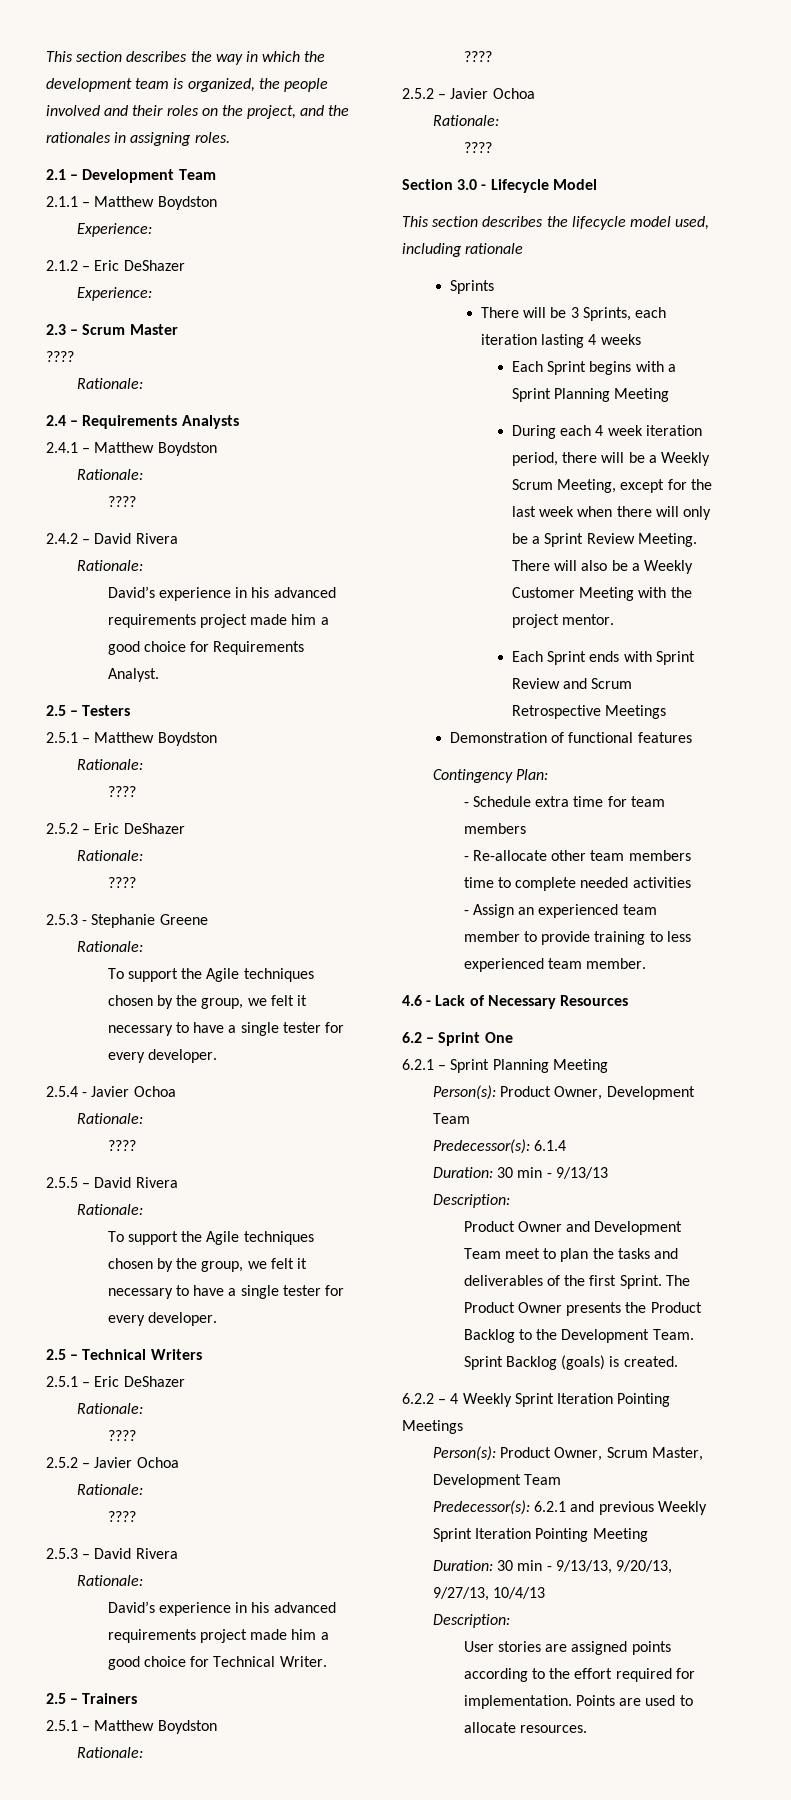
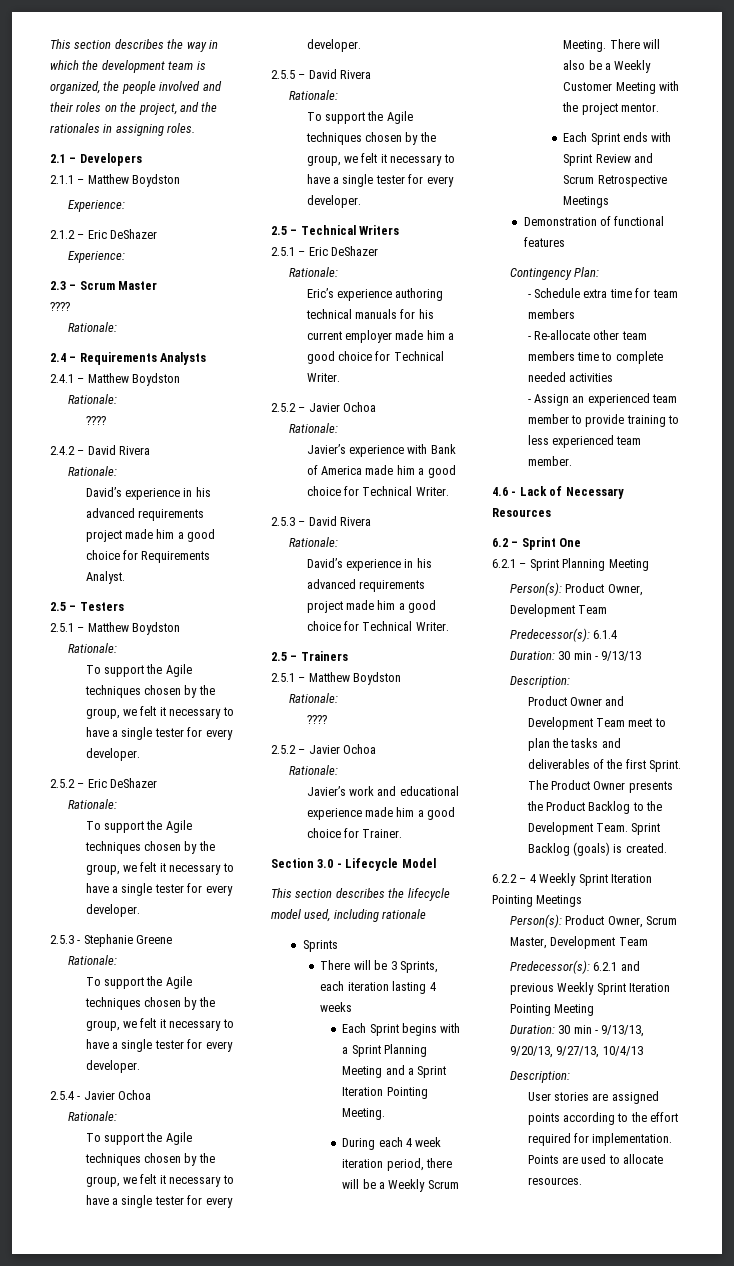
[82,169,216,183] Development Team -> [79,153,142,166] Developers
[107,786,136,797] ???? -> [85,664,192,677] [84,685,215,698] [85,706,234,719] [85,727,233,740] [85,748,140,761] To support the Agile techniques chosen by the group, we felt it necessary to have a single tester for every developer.
[107,877,136,888] ???? -> [85,820,192,833] [84,841,215,854] [85,862,234,875] [85,883,233,896] [85,904,140,917] To support the Agile techniques chosen by the group, we felt it necessary to have a single tester for every developer.
[107,1140,136,1151] ???? -> [85,1132,192,1145] [84,1153,215,1166] [85,1174,234,1187] [85,1195,233,1208] [306,39,361,52] To support the Agile techniques chosen by the group, we felt it necessary to have a single tester for every developer.
[107,1430,136,1441] [46,1457,179,1468] [76,1484,143,1495] [107,1511,136,1522] ???? // 2.5.2 – Javier Ochoa // Rationale: // ???? -> [306,288,444,301] [305,309,434,319] [306,330,455,343] [306,351,444,364] [306,373,340,382] [271,402,377,412] [288,423,338,433] [306,444,456,457] [306,465,456,478] [306,486,449,496] Eric’s experience authoring technical manuals for his current employer made him a good choice for Technical Writer. // 2.5.2 – Javier Ochoa // Rationale: // Javier’s experience with Bank of America made him a good choice for Technical Writer.
[463,142,492,153] ???? -> [306,786,459,796] [306,807,456,820] [306,828,403,838] Javier’s work and educational experience made him a good choice for Trainer.
(670, 395) none -> [385,1065,447,1078] [342,1087,428,1099] [342,1108,386,1120] and a Sprint Iteration Pointing Meeting.
[557,479,712,493] [512,506,711,520] [512,533,635,547] Meeting, except for the last week when there will only be a Sprint Review -> (459, 1184) none

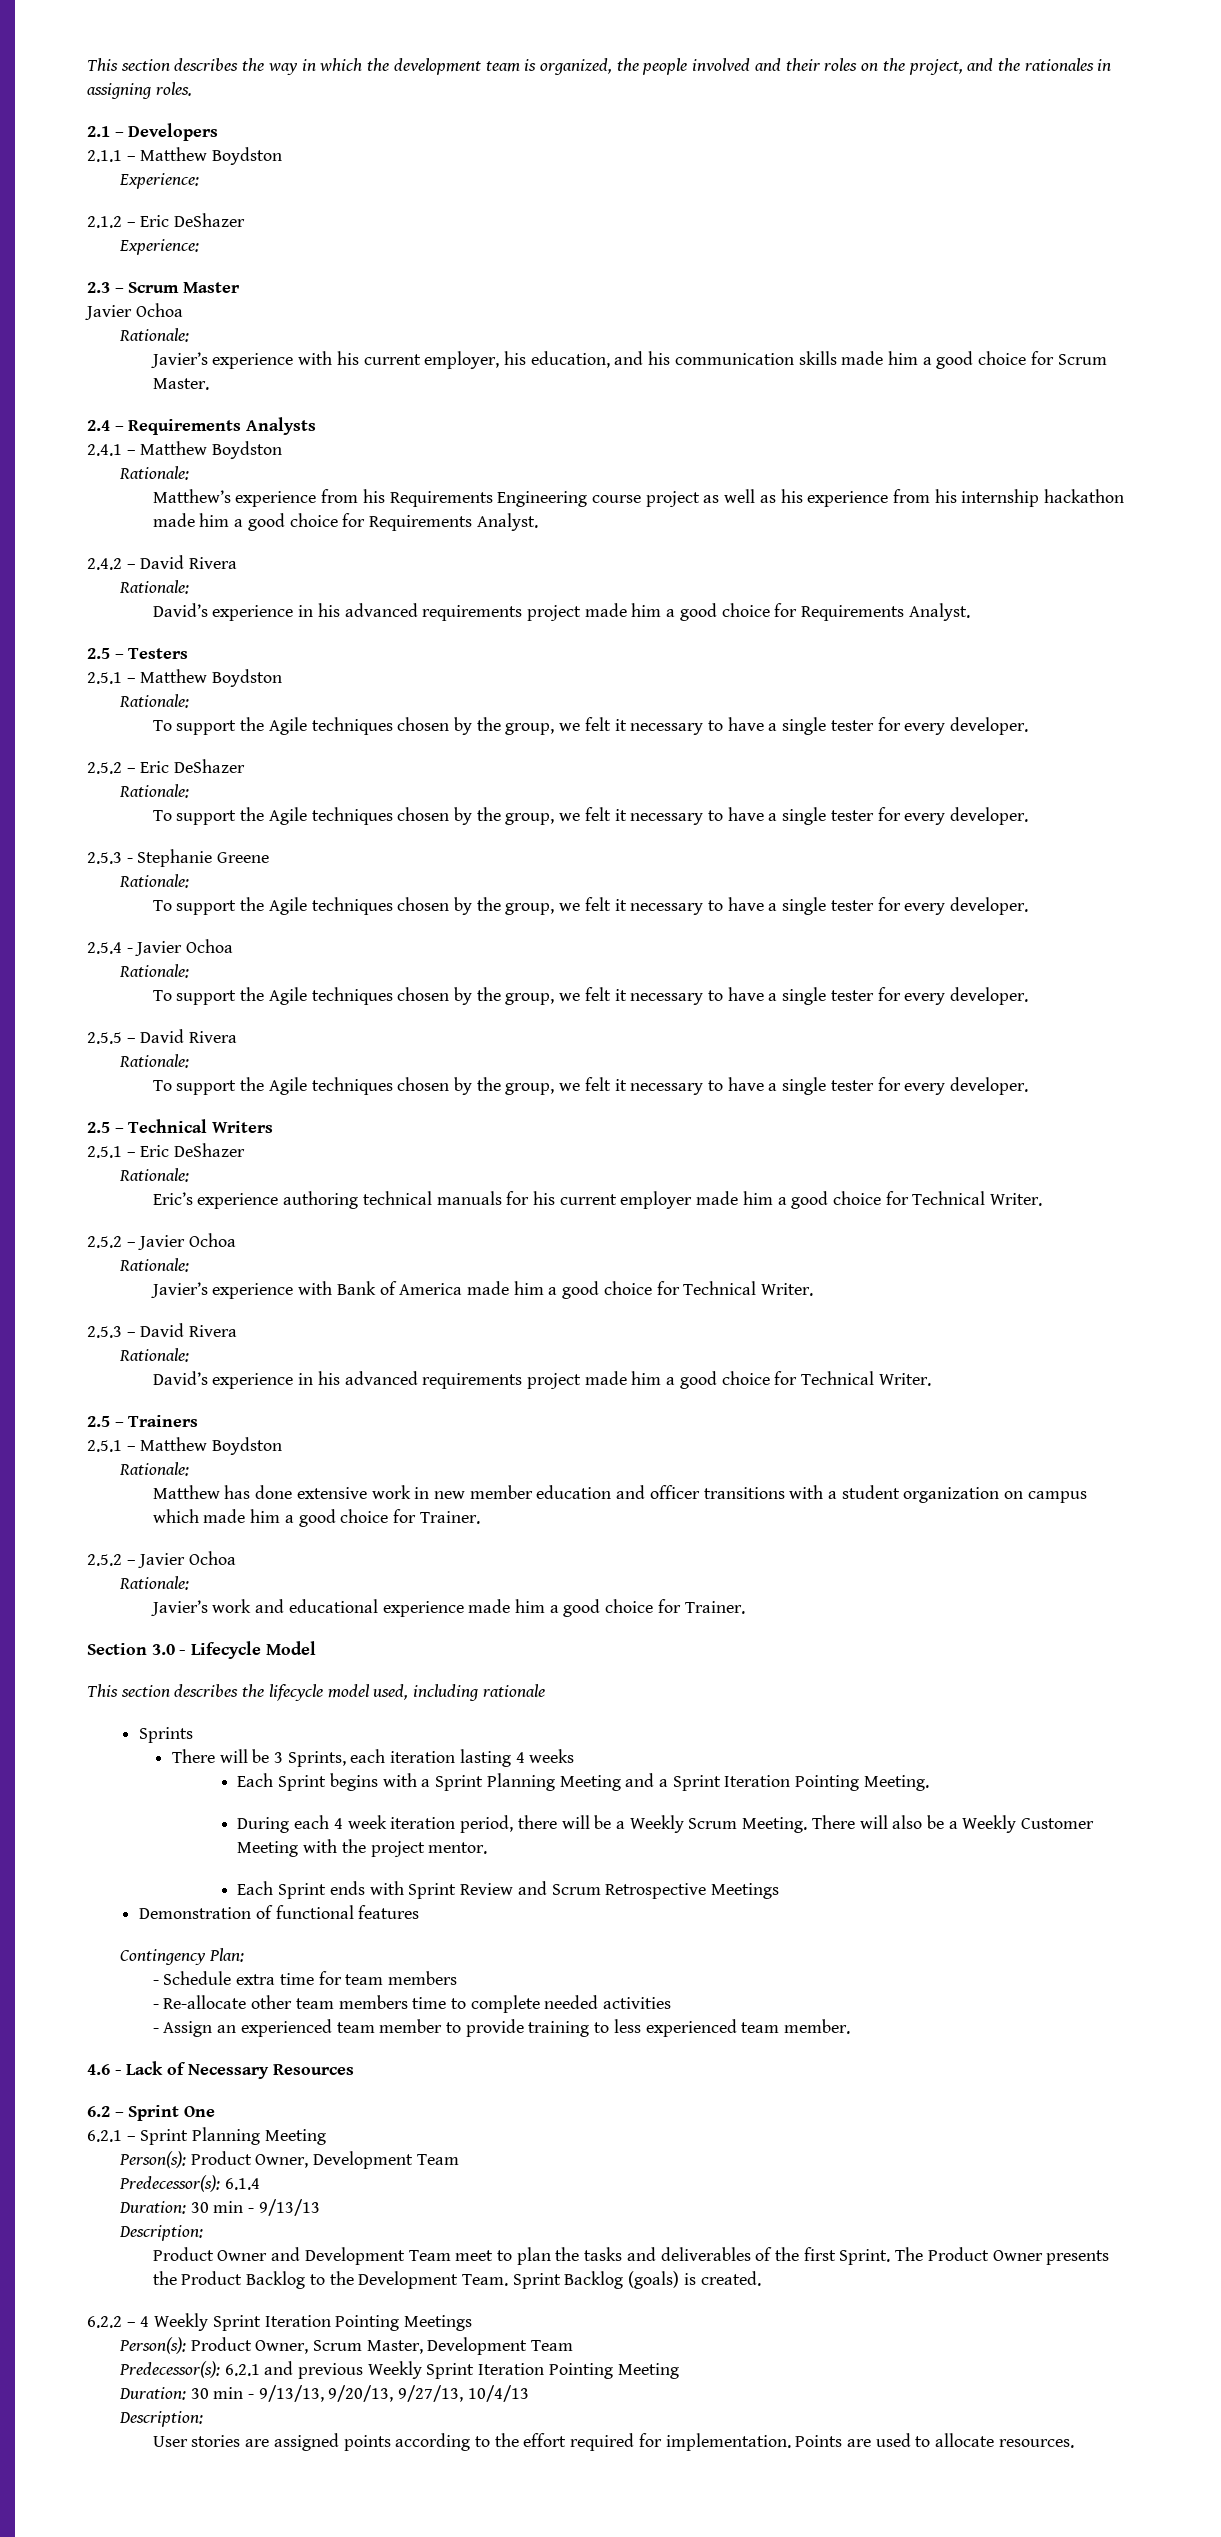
[50,302,70,311] [67,322,117,332] ???? // Rationale: -> [85,303,183,320] [118,328,189,342] [150,351,1107,369] [152,378,209,390] Javier Ochoa // Rationale: // Javier’s experience with his current employer, his education, and his communication skills made him a good choice for Scrum Master.
[85,416,106,425] ???? -> [152,489,1125,507] [152,513,538,531] Matthew’s experience from his Requirements Engineering course project as well as his experience from his internship hackathon made him a good choice for Requirements Analyst.
[306,715,327,724] ???? -> [152,1485,1087,1503] [152,1509,480,1527] Matthew has done extensive work in new member education and officer transitions with a student organization on campus which made him a good choice for Trainer.

